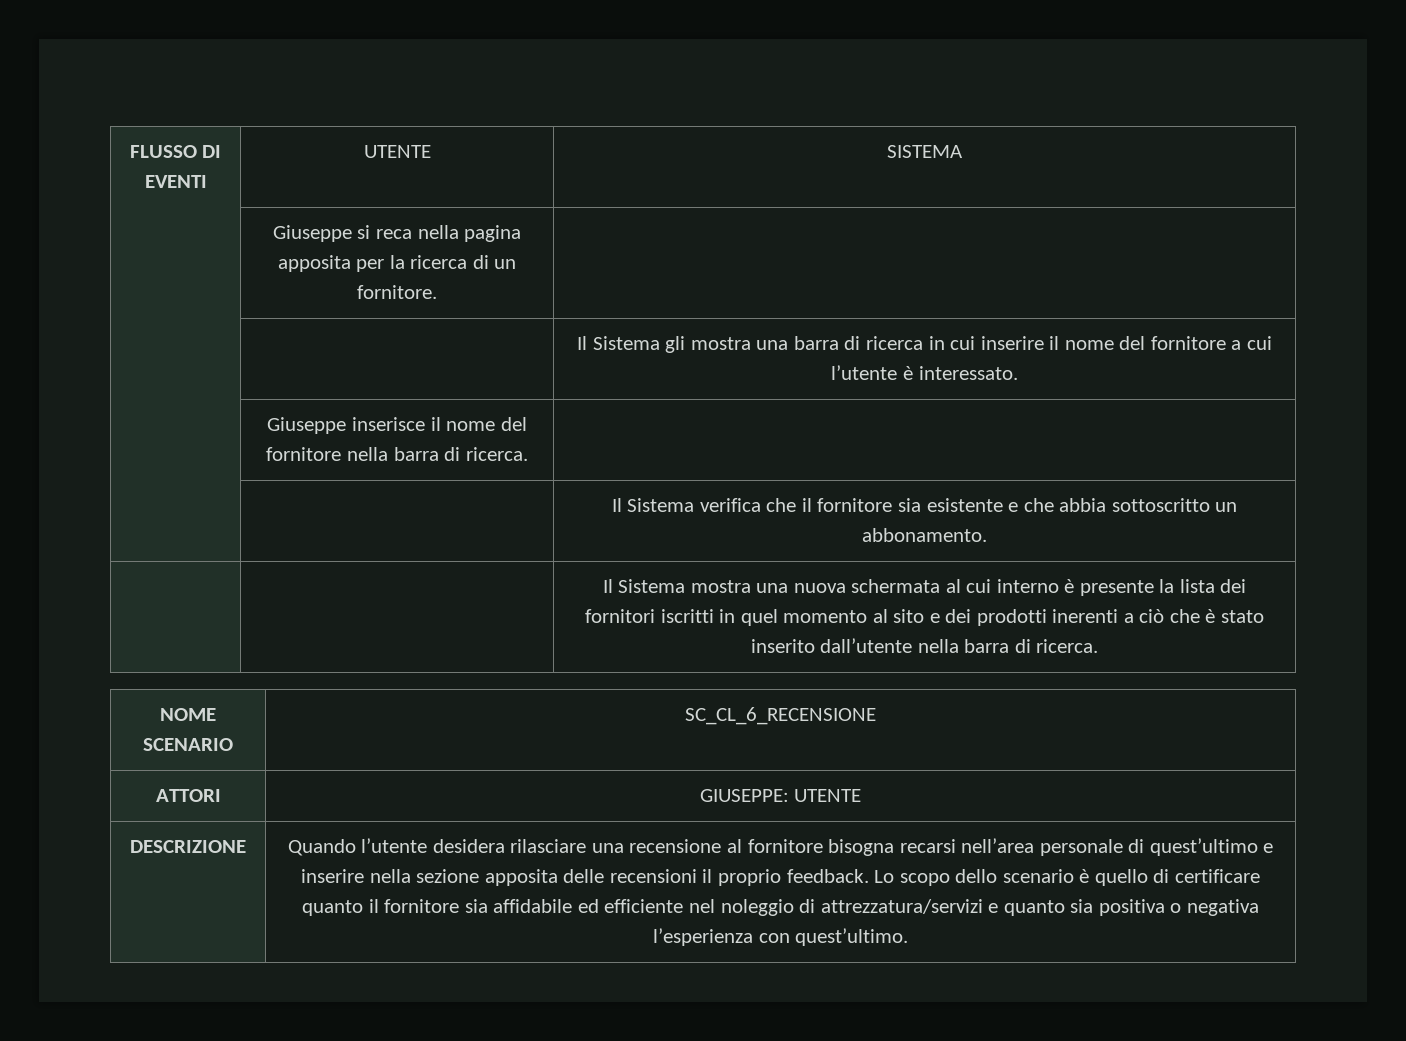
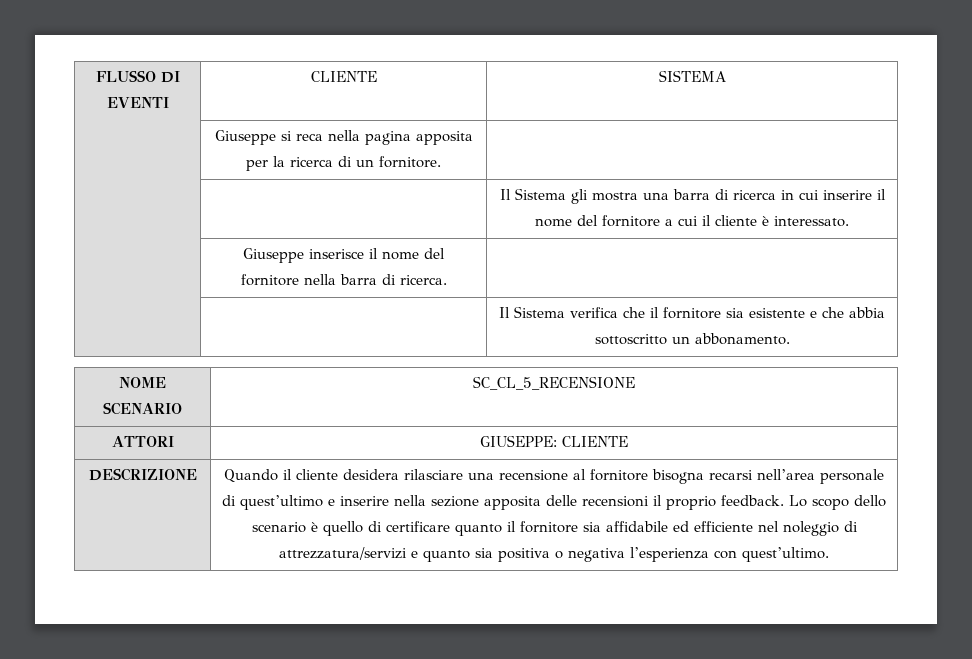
[363,145,431,158] UTENTE -> [310,71,377,82] CLIENTE
[831,365,898,380] l’utente -> [702,215,757,226] il cliente
[602,579,1247,596] [584,609,1265,626] [750,638,1099,653] // | | Il Sistema mostra una nuova schermata al cui interno è presente la lista dei fornitori iscritti in quel momento al sito e dei prodotti inerenti a ciò che è stato inserito dall’utente nella barra di ricerca. -> (790, 339) none
[685,707,876,725] SC_CL_6_RECENSIONE -> [473,376,635,390] SC_CL_5_RECENSIONE
[794,789,862,802] UTENTE -> [562,436,628,447] CLIENTE
[361,838,428,853] l’utente -> [283,469,338,480] il cliente

